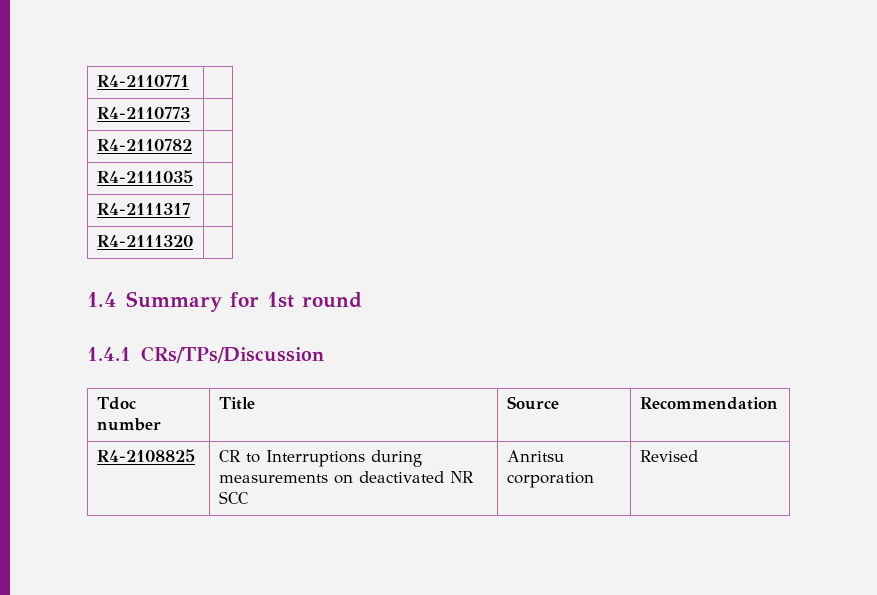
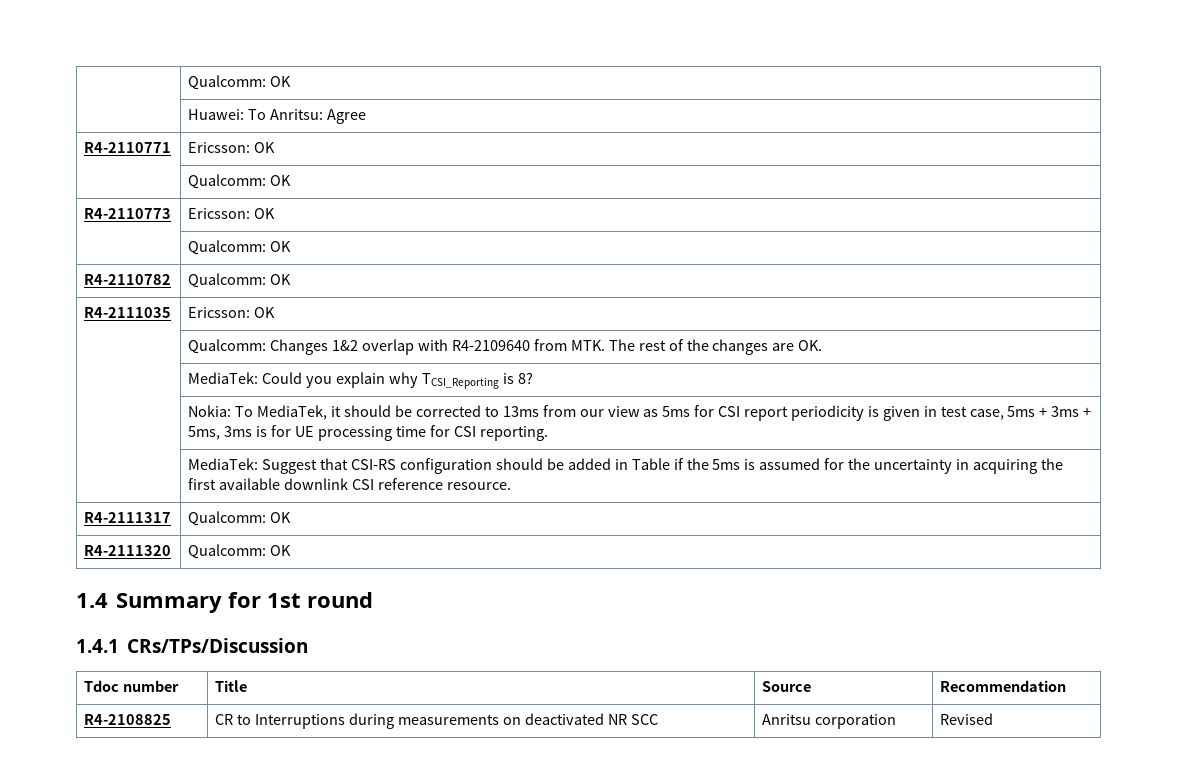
[96,75,189,87] [96,107,190,119] R4-2110771 | // R4-2110773 | -> [188,75,292,90] [188,109,367,124] [84,142,172,153] [188,142,276,153] [188,174,292,189] [84,208,172,219] [188,208,276,219] [188,240,292,255] | Qualcomm: OK // | Huawei: To Anritsu: Agree // R4-2110771 | Ericsson: OK // | Qualcomm: OK // R4-2110773 | Ericsson: OK // | Qualcomm: OK
(192, 145) none -> [188,273,292,288] Qualcomm: OK
(193, 176) none -> [188,307,276,318] [188,339,823,355] [188,372,533,389] [188,405,1092,421] [188,425,548,441] [188,458,1063,474] [188,478,512,490] Ericsson: OK // | Qualcomm: Changes 1&2 overlap with R4-2109640 from MTK. The rest of the changes are OK. // | MediaTek: Could you explain why TCSI_Reporting is 8? // | Nokia: To MediaTek, it should be corrected to 13ms from our view as 5ms for CSI report periodicity is given in test case, 5ms + 3ms + 5ms, 3ms is for UE processing time for CSI reporting. // | MediaTek: Suggest that CSI-RS configuration should be added in Table if the 5ms is assumed for the uncertainty in acquiring the first available downlink CSI reference resource.
(190, 209) none -> [188,511,292,526] Qualcomm: OK
(193, 241) none -> [188,544,292,559] Qualcomm: OK

